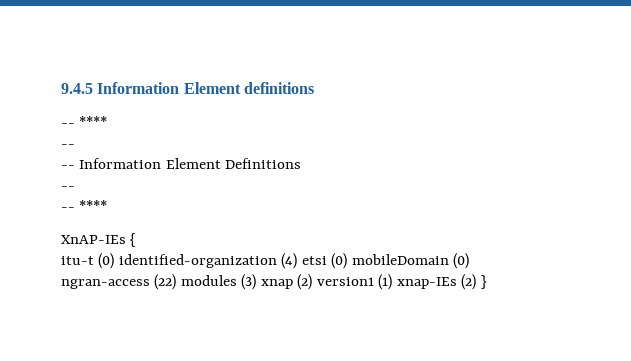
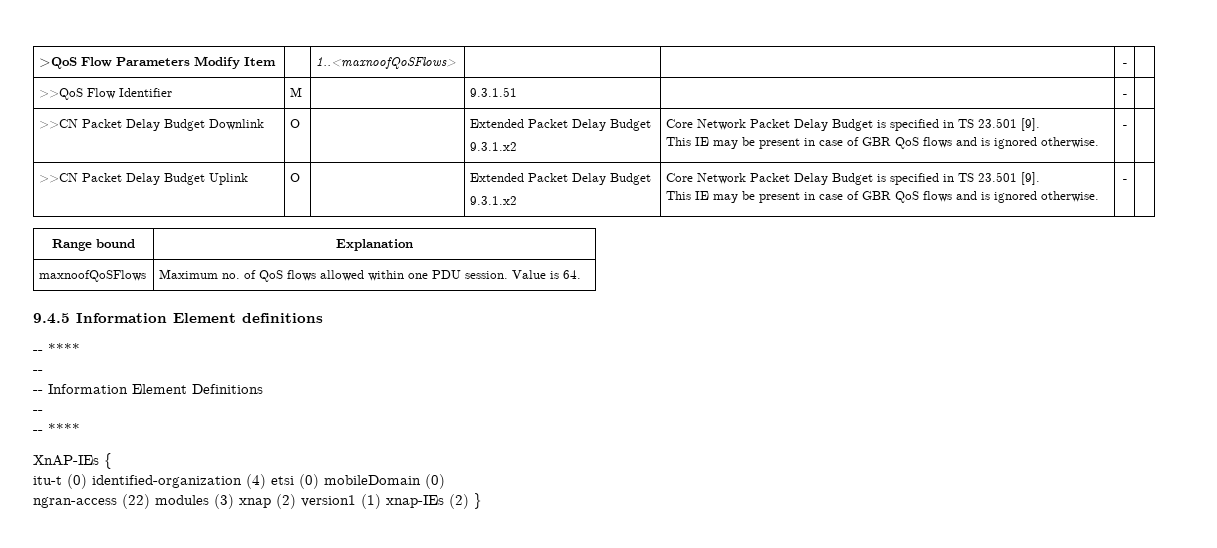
(61, 88) none -> [39,56,277,69] [316,57,457,69] [1122,63,1127,66] [39,88,173,100] [290,87,303,97] [470,87,518,97] [1122,94,1127,97] [39,119,265,131] [290,119,301,128] [470,119,652,131] [470,142,518,151] [666,118,1041,131] [666,137,1100,149] [1122,125,1127,128] [39,173,249,185] [290,173,301,182] [470,173,652,185] [470,196,518,205] [666,172,1041,185] [666,191,1100,203] [1122,179,1127,182] [52,239,135,251] [336,239,413,251] [39,270,147,282] [159,269,582,282] >QoS Flow Parameters Modify Item | | 1..<maxnoofQoSFlows> | | | - | // >>QoS Flow Identifier | M | | 9.3.1.51 | | - | // >>CN Packet Delay Budget Downlink | O | | Extended Packet Delay Budget // 9.3.1.x2 | Core Network Packet Delay Budget is specified in TS 23.501 [9]. // This IE may be present in case of GBR QoS flows and is ignored otherwise. | - | // >>CN Packet Delay Budget Uplink | O | | Extended Packet Delay Budget // 9.3.1.x2 | Core Network Packet Delay Budget is specified in TS 23.501 [9]. // This IE may be present in case of GBR QoS flows and is ignored otherwise. | - | // Range bound | Explanation // maxnoofQoSFlows | Maximum no. of QoS flows allowed within one PDU session. Value is 64. //

